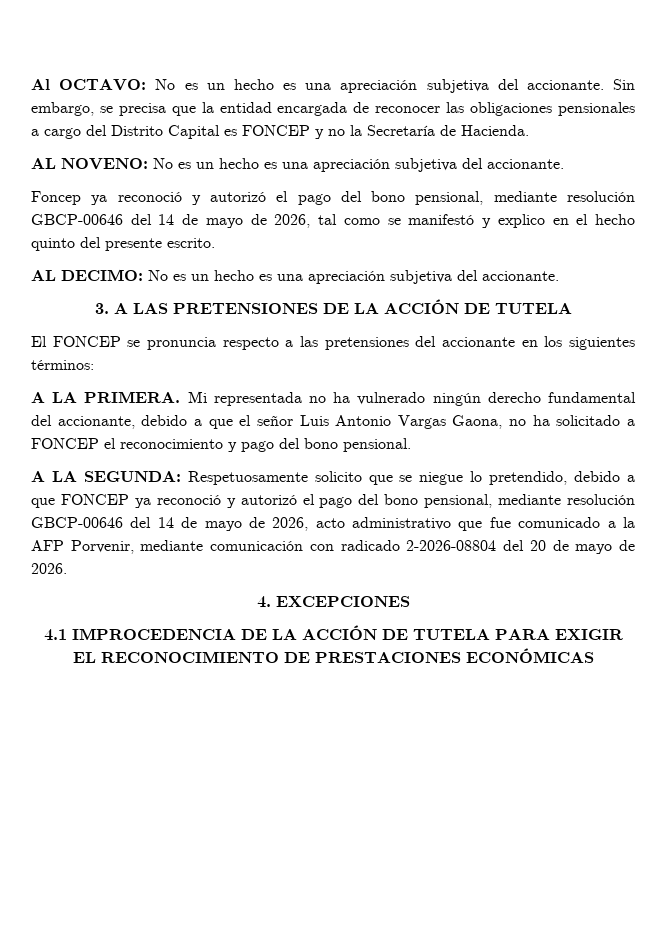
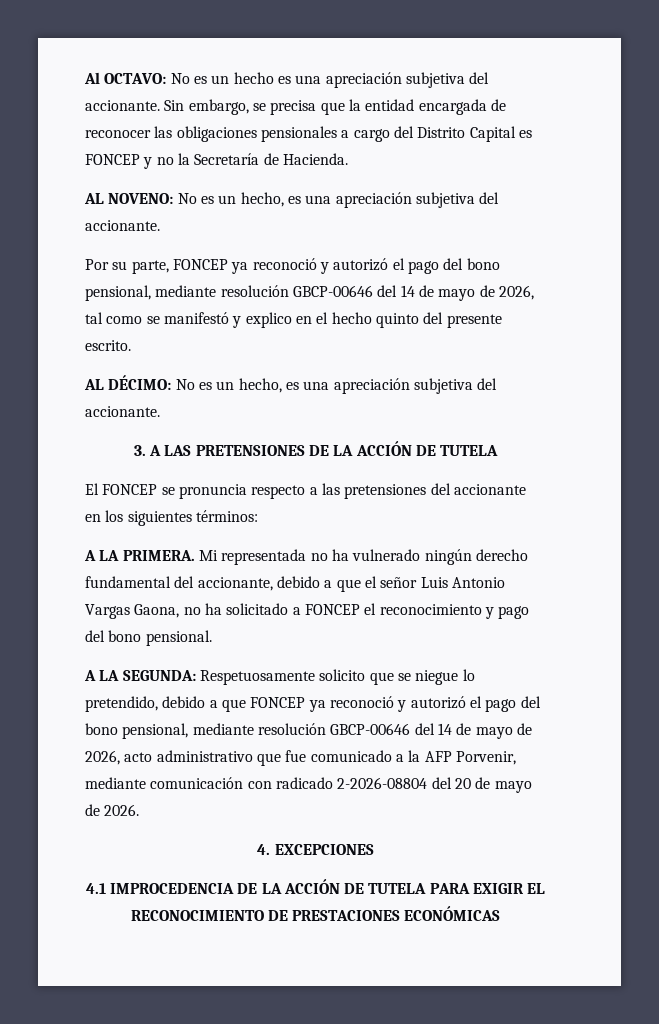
[219,158,564,172] [31,191,81,205] hecho es una apreciación subjetiva del accionante. // Foncep -> [240,192,500,208] [85,220,160,231] [85,259,228,274] hecho, es una apreciación subjetiva del accionante. // Por su parte, FONCEP
[61,269,254,281] DECIMO: No es un hecho -> [108,375,282,393] DÉCIMO: No es un hecho,

